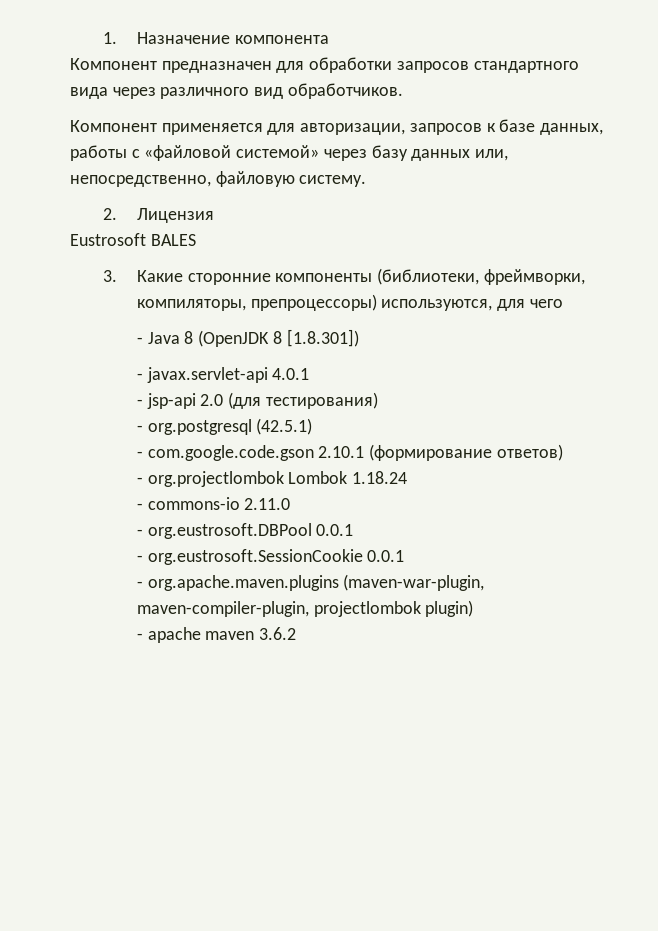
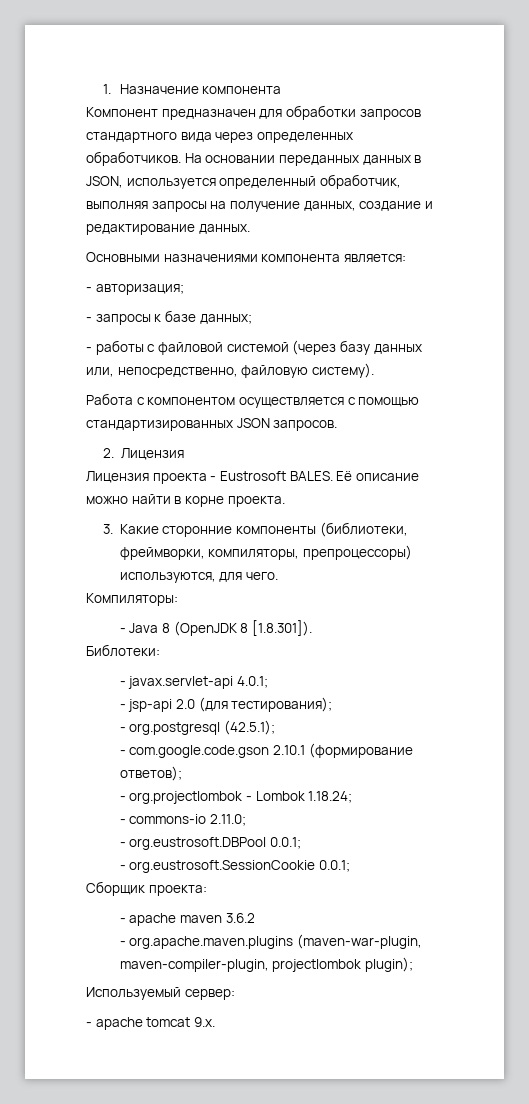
[160,87,284,99] различного вид -> [256,132,353,143] определенных
[70,119,604,135] [70,145,367,161] // Компонент применяется для авторизации, запросов к базе данных, работы с «файловой системой» через -> [184,153,422,166] [86,174,401,189] [86,201,433,212] [86,224,250,235] [86,252,406,263] [86,284,184,295] [86,310,252,325] [86,340,337,355] На основании переданных данных в JSON, используется определенный обработчик, выполняя запросы на получение данных, создание и редактирование данных. // Основными назначениями компонента является: // - авторизация; // - запросы к базе данных; // - работы с файловой системой (через
[299,175,367,187] [103,208,214,223] [70,233,196,246] систему. // 2. Лицензия // Eustrosoft BALES -> [311,363,374,378] [86,393,420,408] [86,418,338,431] [102,448,184,460] [86,471,419,484] [86,494,285,507] систему). // Работа с компонентом осуществляется с помощью стандартизированных JSON запросов. // 2. Лицензия // Лицензия проекта - Eustrosoft BALES. Её описание можно найти в корне проекта.
[529,299,563,308] чего -> [246,572,279,580] [86,593,178,606] чего. // Компиляторы:
[286,329,359,347] [1.8.301]) -> [251,620,312,636] [86,644,160,657] [1.8.301]). // Библотеки:
[272,368,310,380] 4.0.1 -> [237,676,269,688] 4.0.1;
[265,392,378,409] тестирования) -> [231,697,333,712] тестирования);
[256,418,313,435] (42.5.1) -> [224,720,276,735] (42.5.1);
[496,444,563,461] ответов) -> [119,766,182,781] ответов);
[288,471,408,484] Lombok 1.18.24 -> [246,791,353,803] - Lombok 1.18.24;
[244,498,291,510] 2.11.0 -> [210,814,247,826] 2.11.0;
[316,524,354,536] 0.0.1 -> [270,837,302,849] 0.0.1;
[367,550,405,562] 0.0.1 -> [319,860,351,872] [86,881,207,896] [119,913,255,926] 0.0.1; // Сборщик проекта: // - apache maven 3.6.2
[425,600,474,617] [136,627,297,643] plugin) // - apache maven 3.6.2 -> [365,957,414,972] [86,987,235,1000] [86,1017,215,1030] plugin); // Используемый сервер: // - apache tomcat 9.x.

